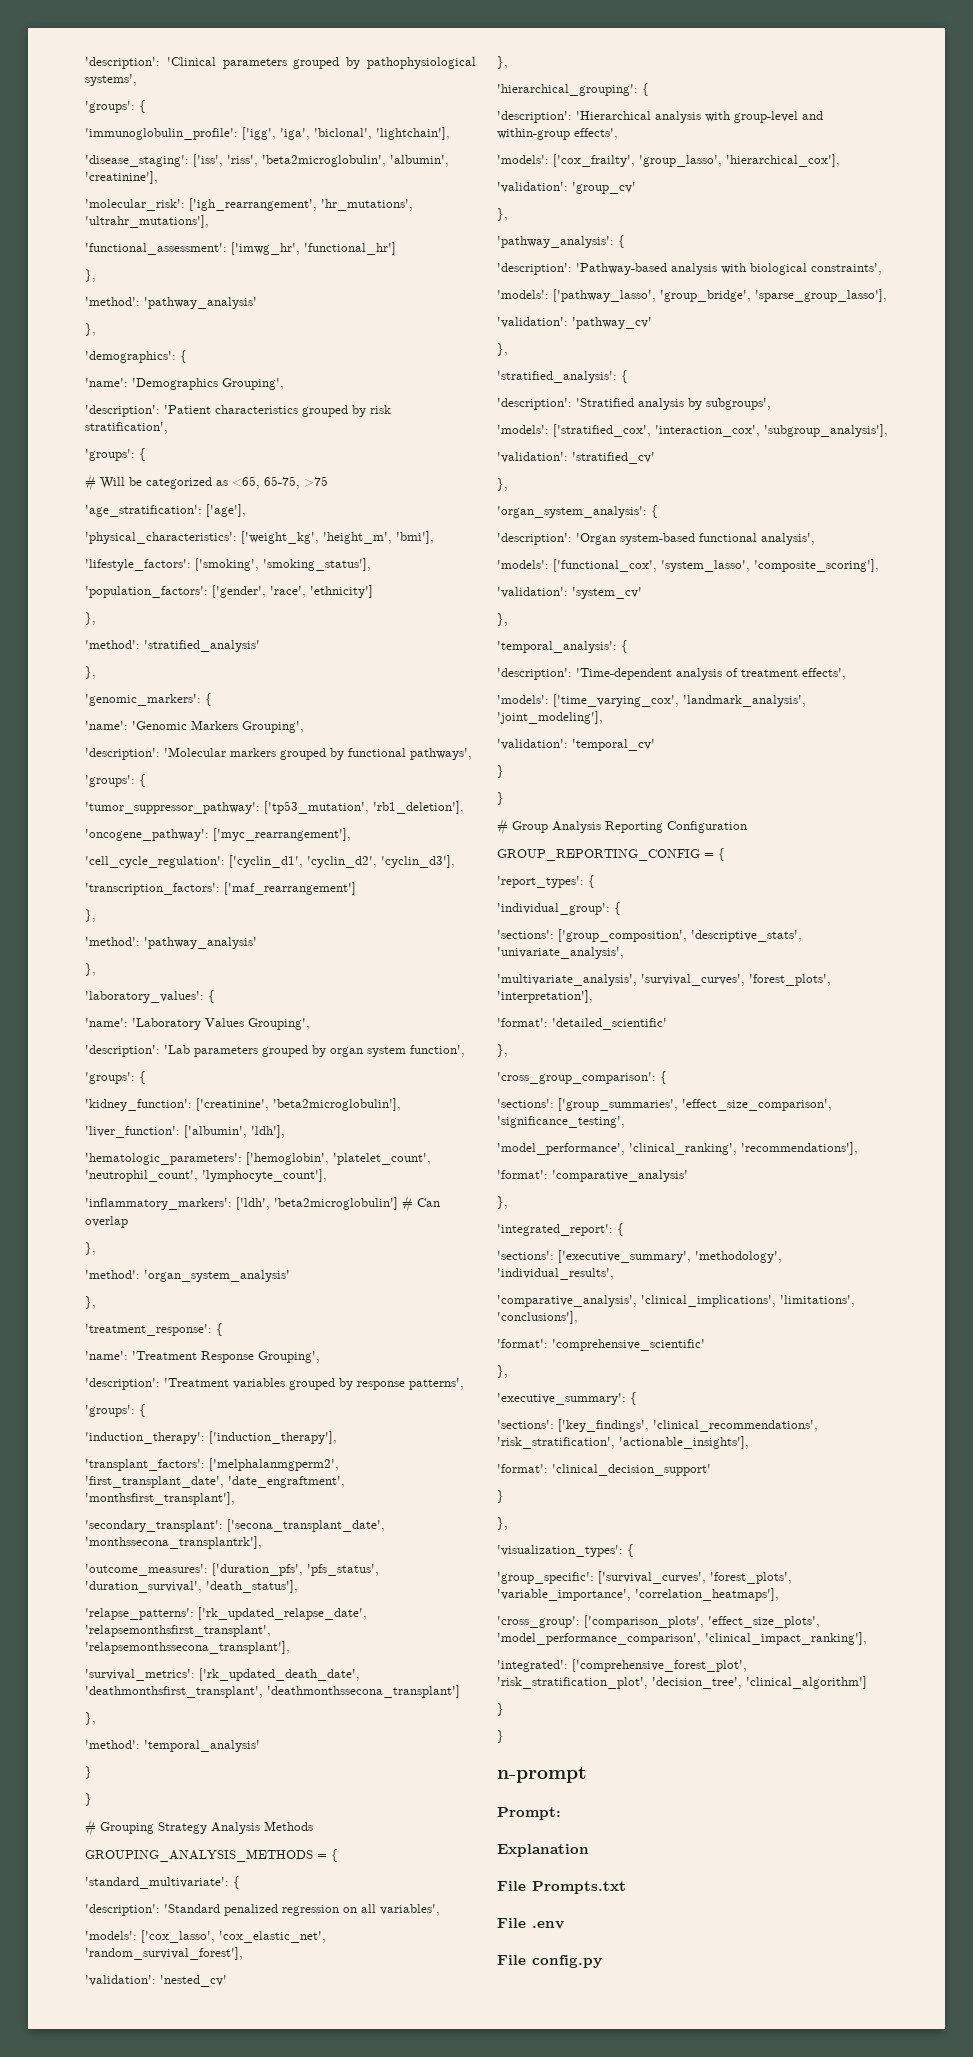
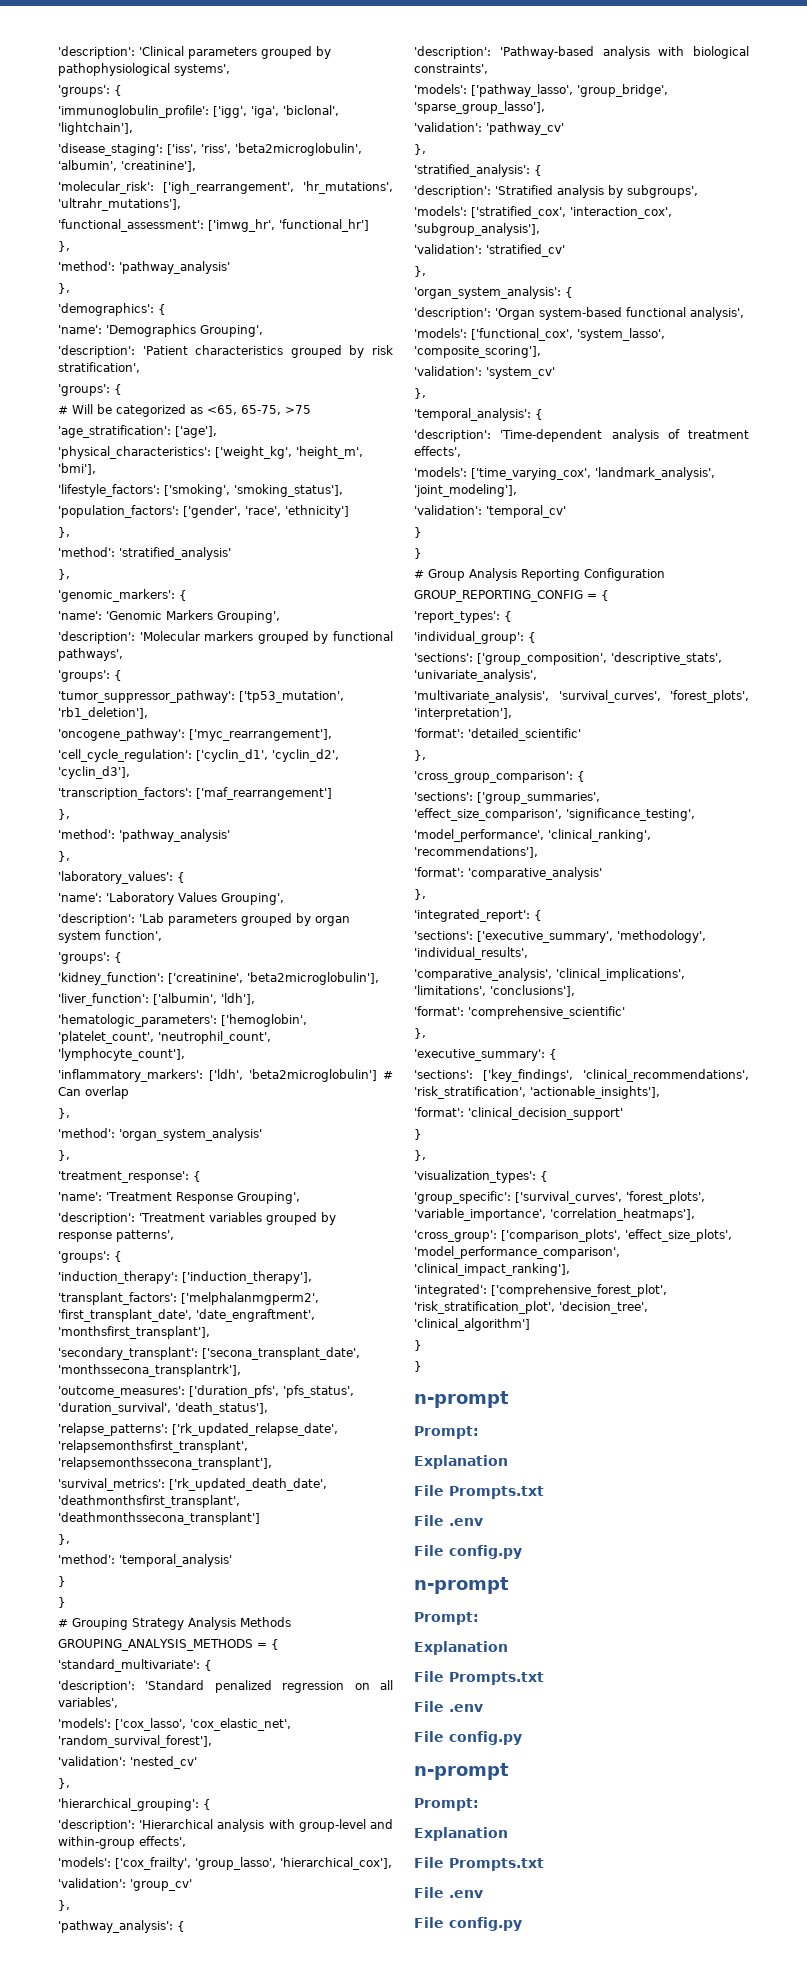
(602, 1961) none -> [414,1577,509,1594] [414,1612,479,1625] [414,1641,508,1655] [414,1671,544,1685] [414,1701,483,1712] [414,1731,522,1745] [414,1763,509,1780] [414,1798,479,1811] [414,1827,508,1841] [414,1857,544,1871] [414,1887,483,1898] [414,1917,522,1931] // n-prompt // Prompt: // Explanation // File Prompts.txt // File .env // File config.py // n-prompt // Prompt: // Explanation // File Prompts.txt // File .env // File config.py

